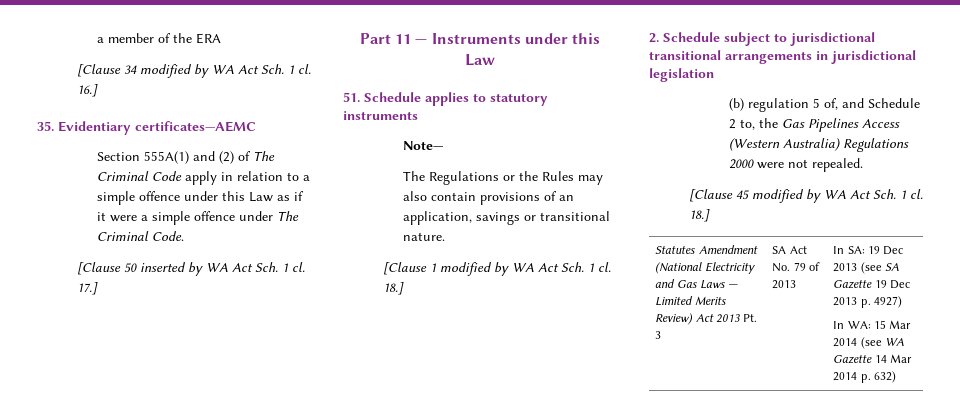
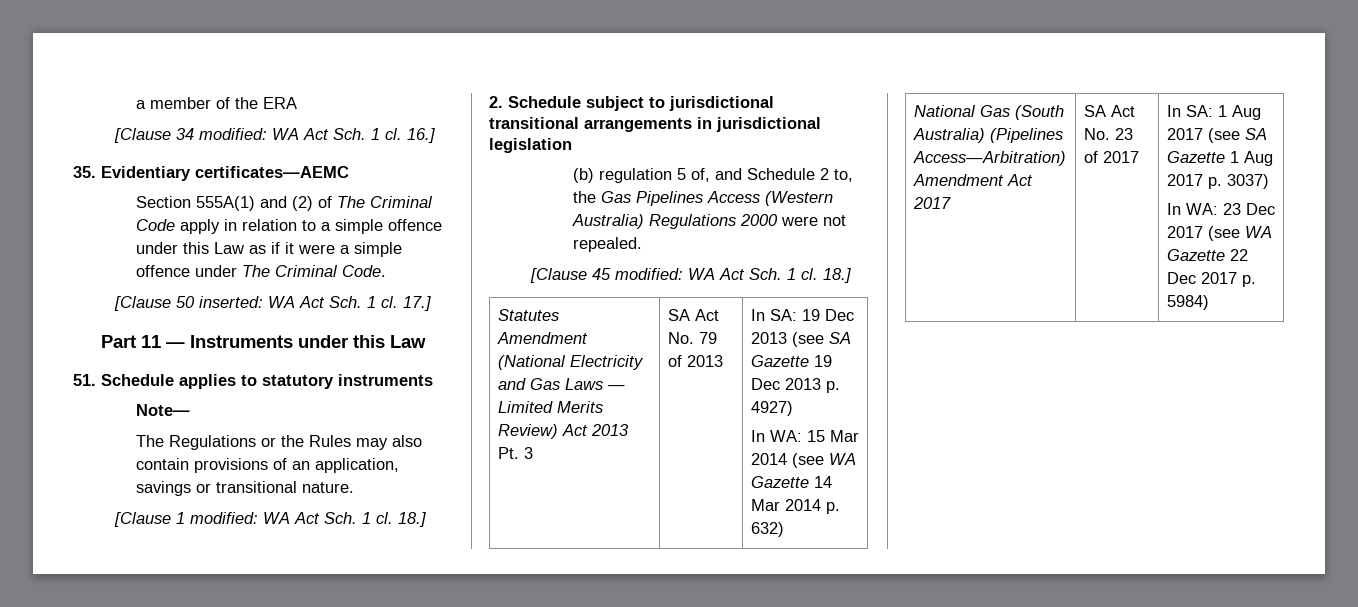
[139,64,209,78] modified by -> [198,128,267,140] modified:
[139,262,203,276] inserted by -> [198,296,263,308] inserted:
[439,262,509,276] modified by -> [189,512,258,524] modified:
[751,189,821,203] modified by -> [614,268,683,280] modified:
(896, 377) none -> [913,105,1064,120] [912,128,1063,143] [912,151,1066,166] [912,174,1033,186] [912,197,951,209] [1083,105,1135,117] [1083,128,1133,140] [1083,151,1139,163] [1166,105,1261,120] [1166,128,1267,143] [1166,151,1273,166] [1166,174,1269,189] [1166,203,1275,215] [1166,226,1272,241] [1166,249,1248,261] [1166,272,1256,287] [1166,295,1209,310] // National Gas (South Australia) (Pipelines Access—Arbitration) Amendment Act 2017 | SA Act No. 23 of 2017 | In SA: 1 Aug 2017 (see SA Gazette 1 Aug 2017 p. 3037) // In WA: 23 Dec 2017 (see WA Gazette 22 Dec 2017 p. 5984)

